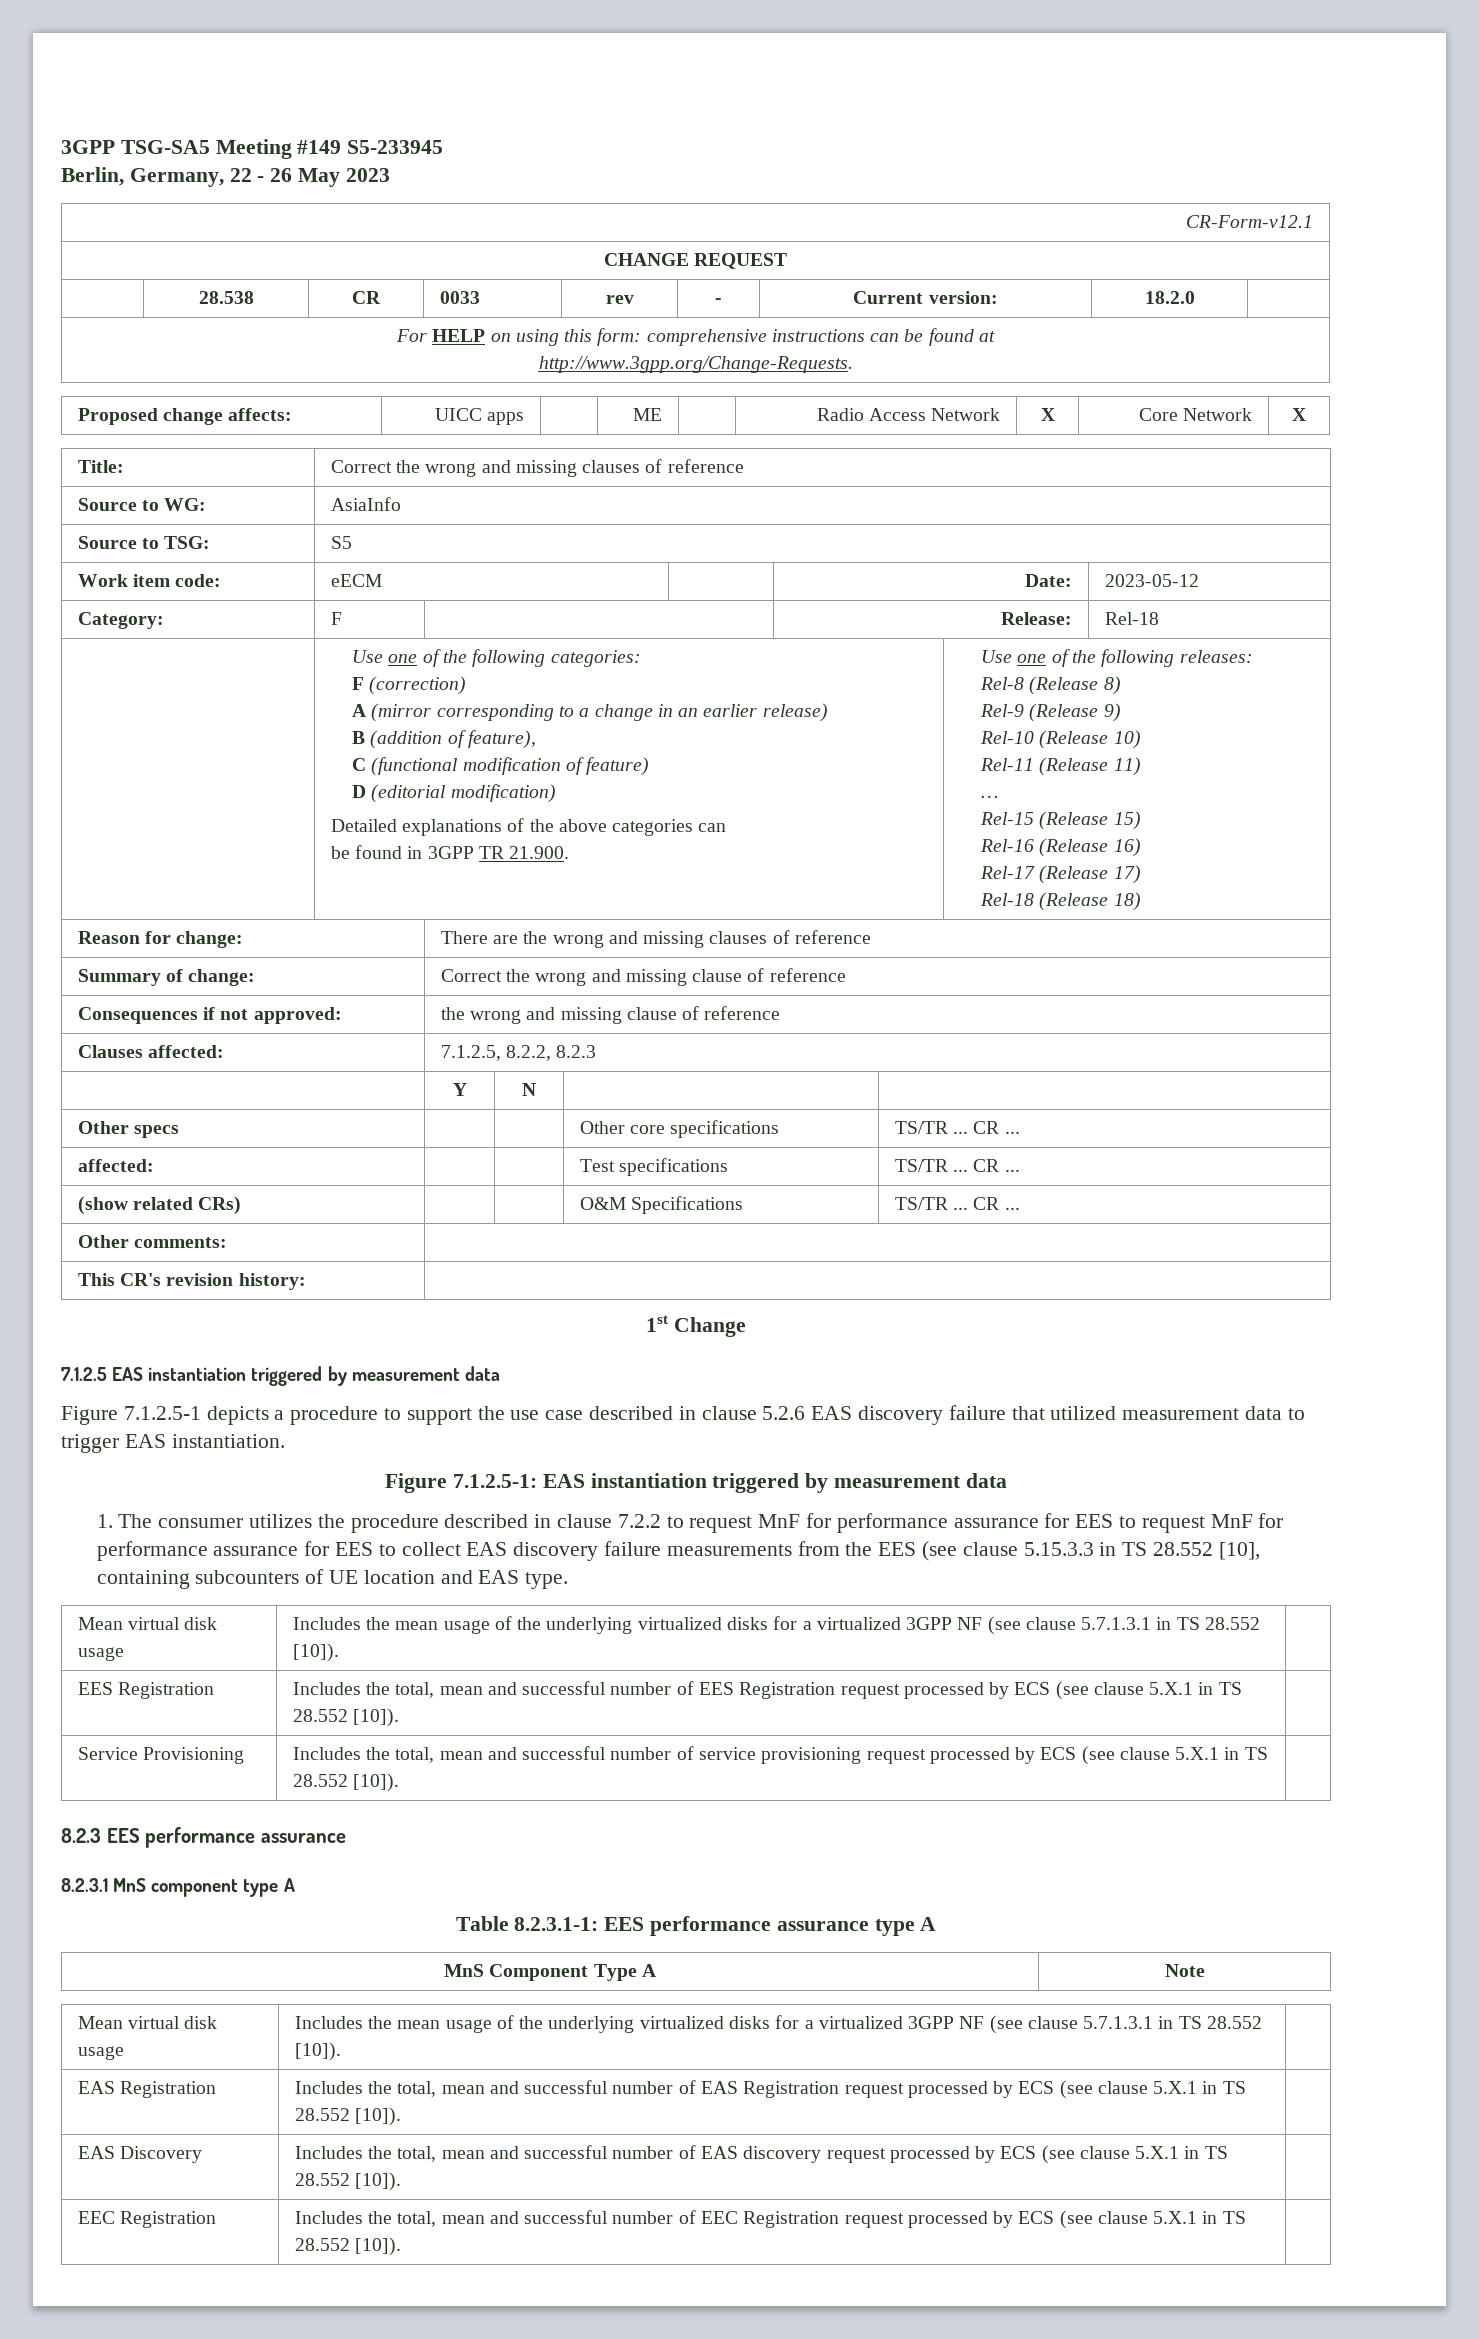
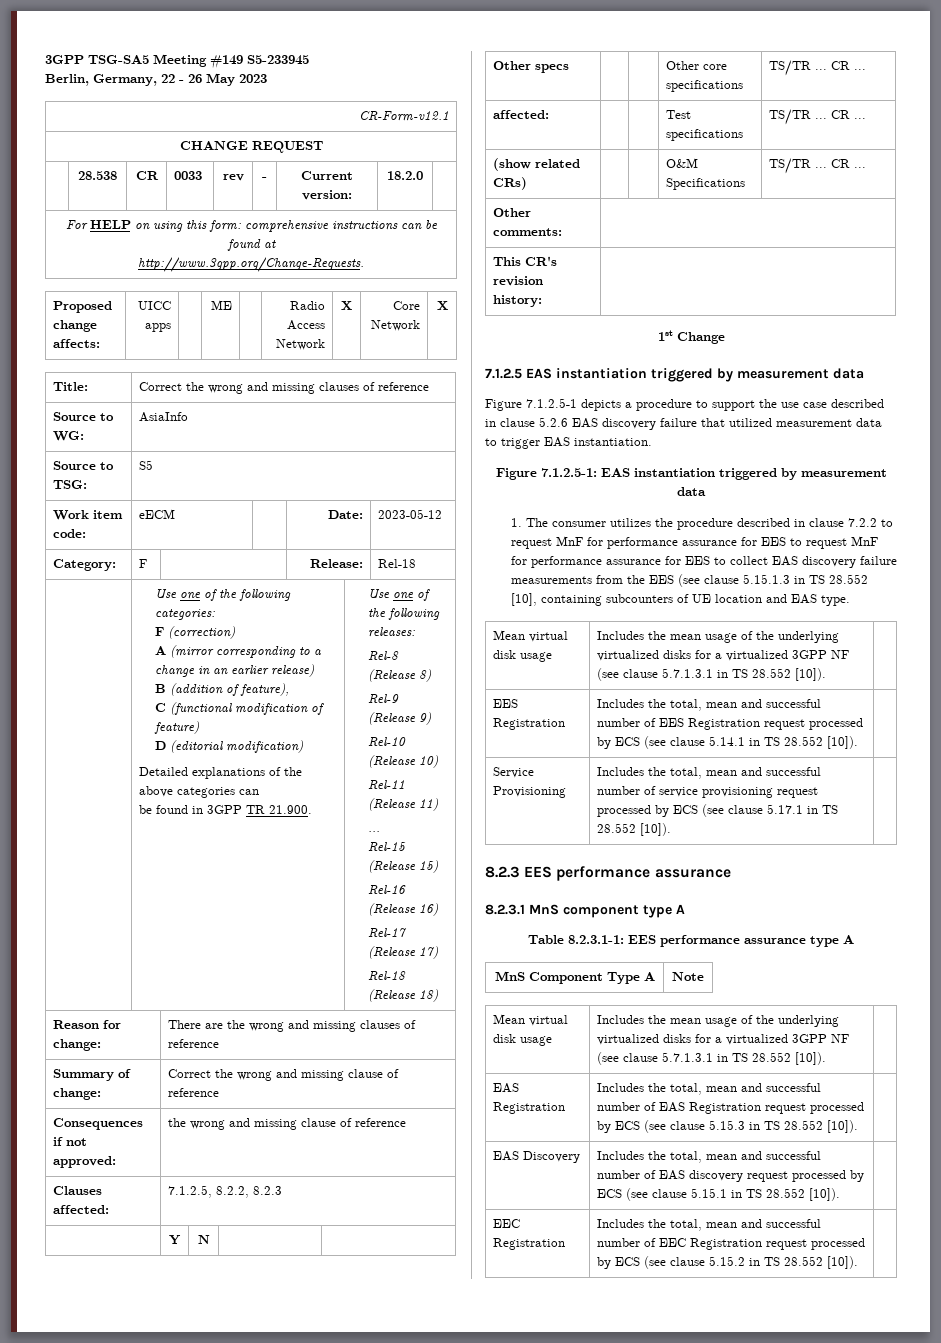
[1023,1542,1094,1556] 5.15.3.3 -> [742,574,790,584] 5.15.1.3
[1149,1682,1194,1695] 5.X.1 -> [709,736,746,746] 5.14.1
[1175,1747,1220,1760] 5.X.1 -> [767,804,804,814] 5.17.1
[1153,2081,1198,2094] 5.X.1 -> [709,1120,746,1130] 5.15.3
[1135,2146,1180,2159] 5.X.1 -> [691,1188,728,1198] 5.15.1
[1153,2211,1198,2224] 5.X.1 -> [709,1256,746,1266] 5.15.2

